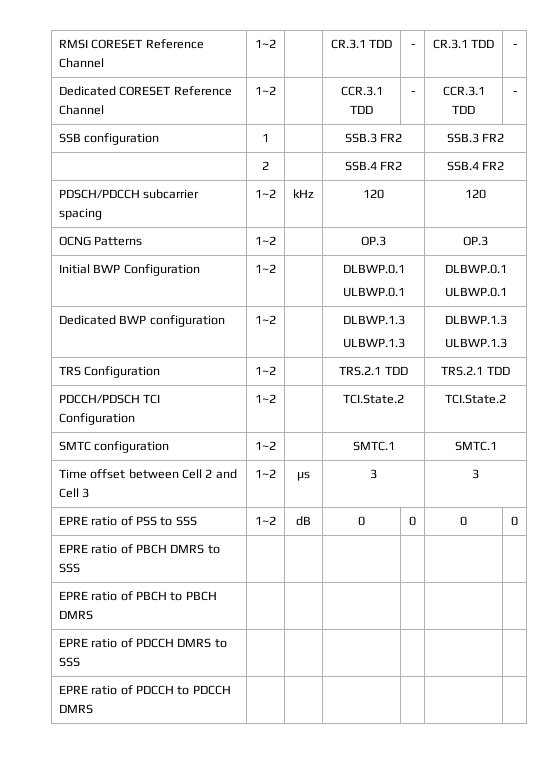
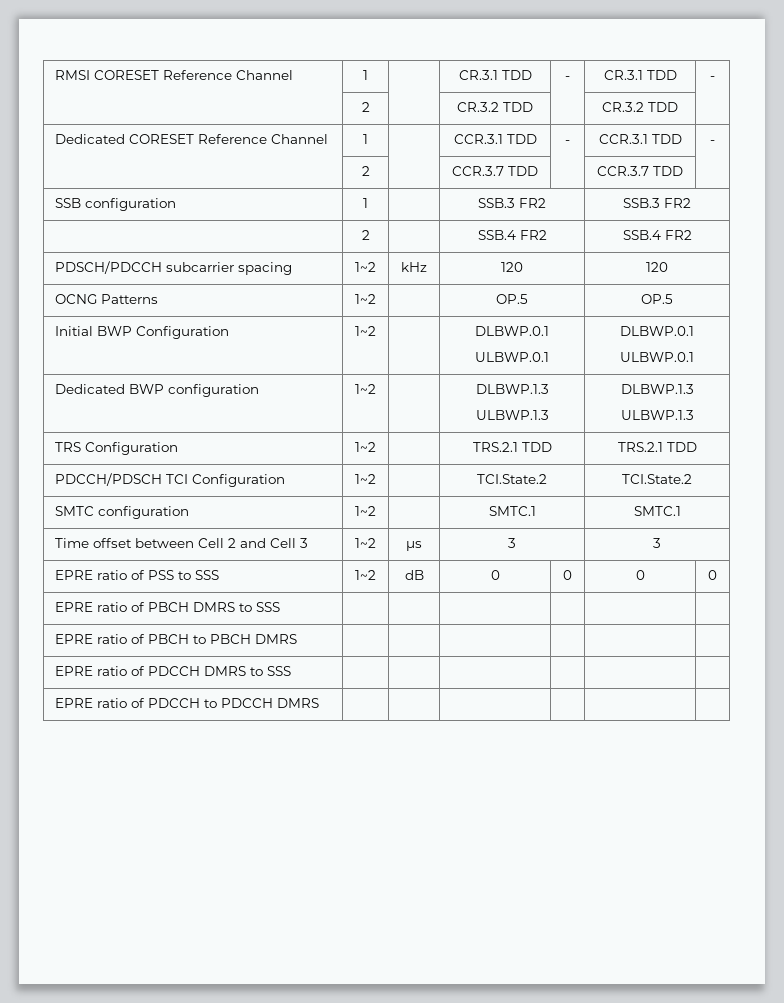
[255,39,276,48] 1~2 -> [363,70,368,80] 1
(517, 45) none -> [361,102,370,112] [457,102,533,112] [602,102,678,112] // | 2 | | CR.3.2 TDD | | CR.3.2 TDD |
[255,86,276,95] 1~2 -> [363,134,368,144] 1
(517, 92) none -> [361,166,370,176] [452,166,538,176] [597,166,683,176] // | 2 | | CCR.3.7 TDD | | CCR.3.7 TDD |
[361,236,386,246] [463,236,488,246] OP.3 | OP.3 -> [496,294,528,304] [641,294,673,304] OP.5 | OP.5

